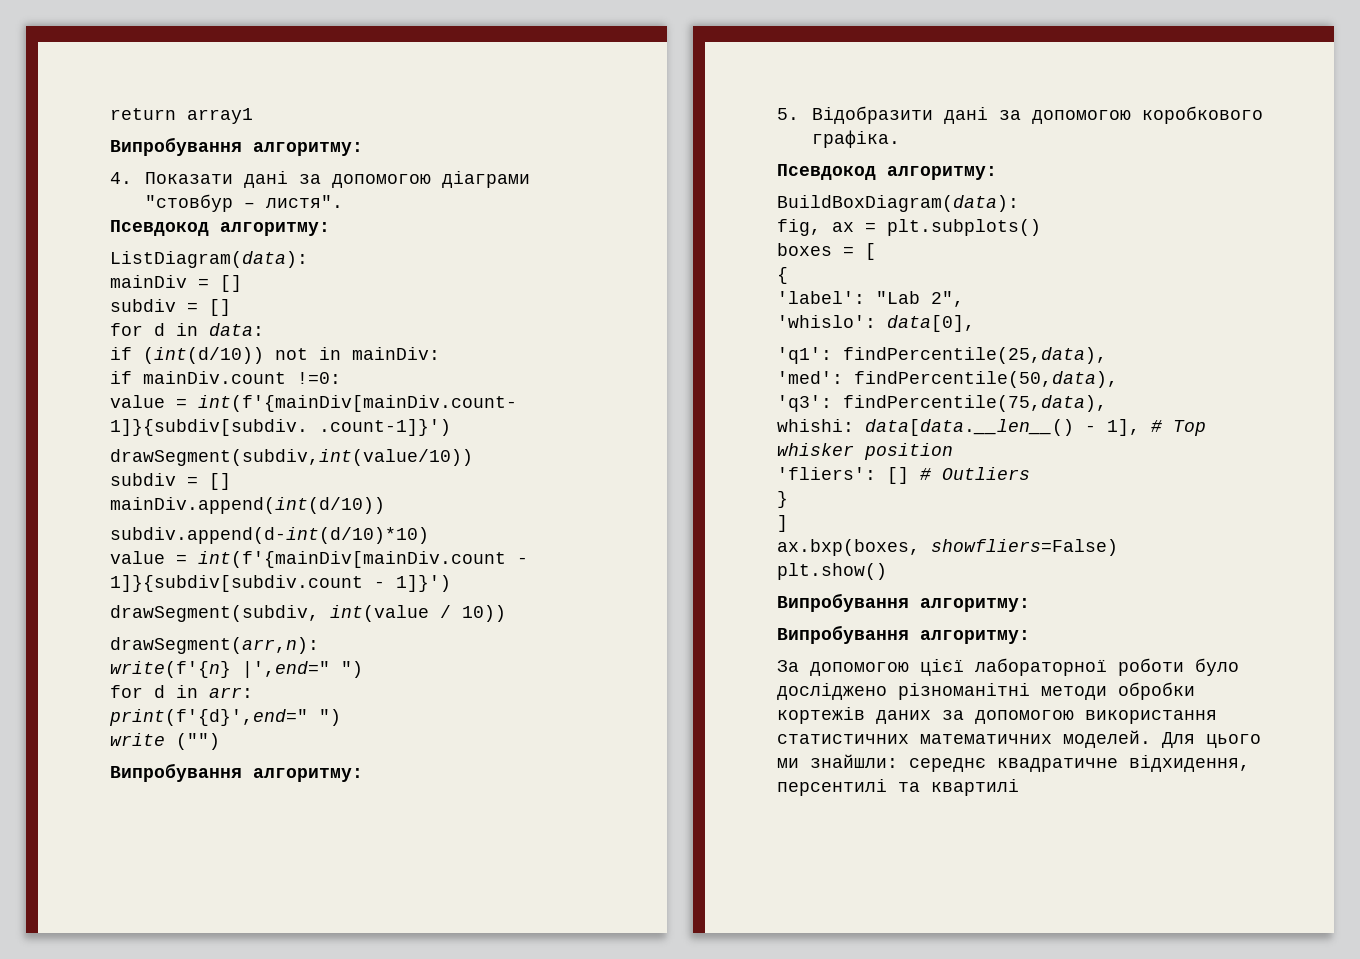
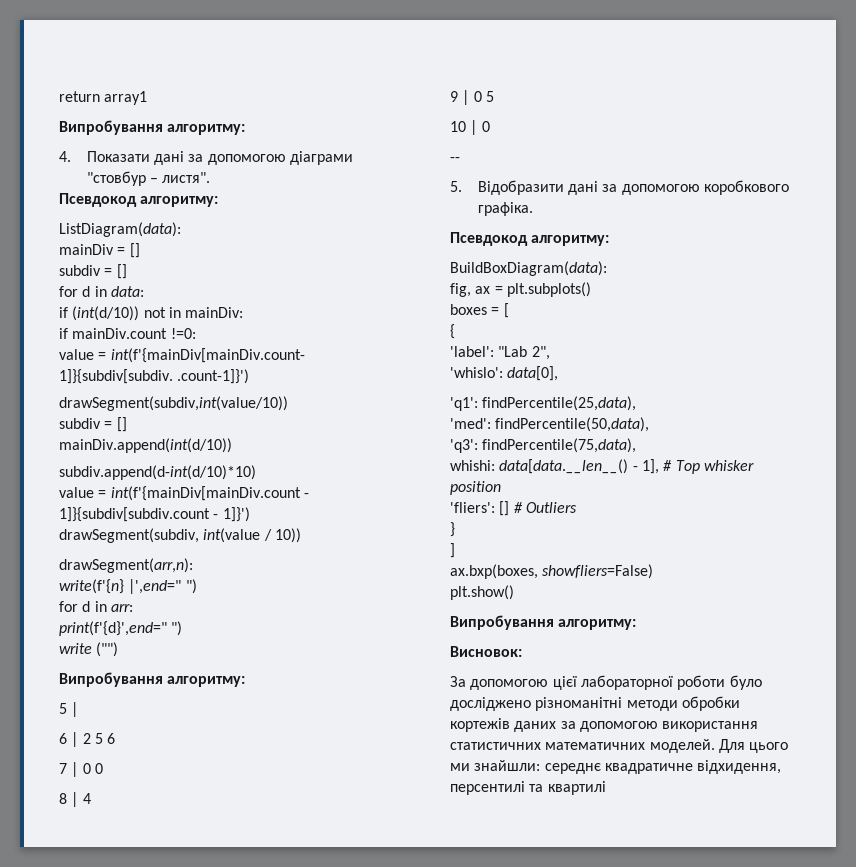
(363, 775) none -> [59,702,79,717] [59,732,116,747] [59,762,103,777] [59,792,91,807] [450,90,494,105] [450,120,490,135] [450,157,460,162] // 5 | // 6 | 2 5 6 // 7 | 0 0 // 8 | 4 // 9 | 0 5 // 10 | 0 // --
[777,625,1030,644] Випробування алгоритму: -> [450,646,522,657] Висновок:

